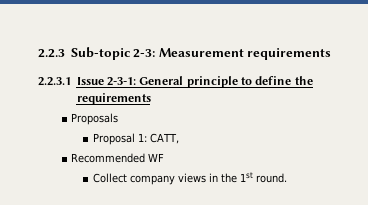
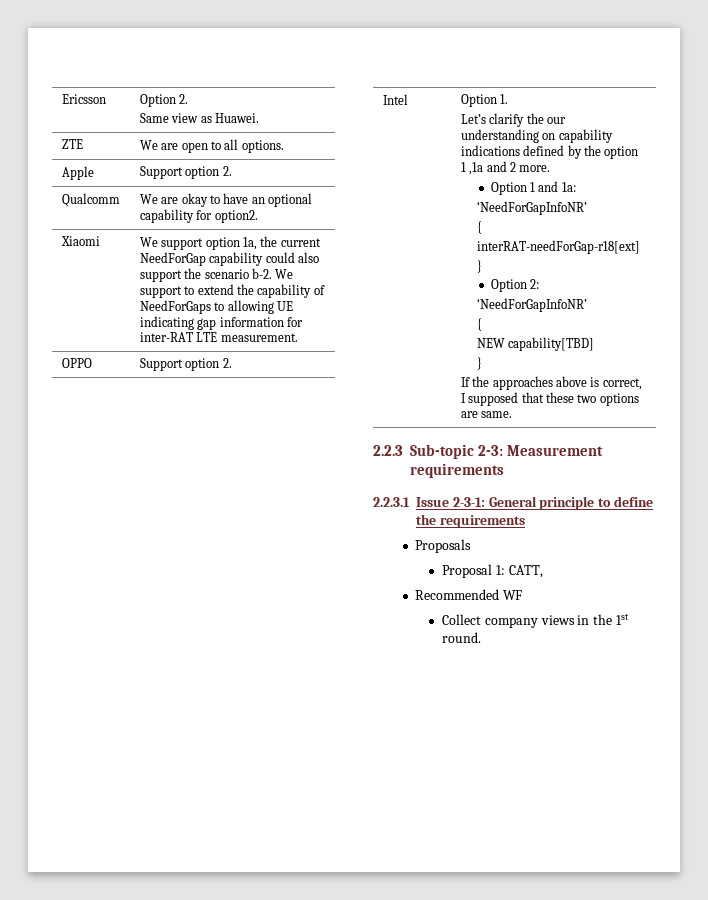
(38, 53) none -> [61,94,106,104] [139,94,189,107] [139,113,259,123] [61,139,83,149] [139,139,284,153] [61,166,94,180] [139,166,232,179] [61,193,120,207] [139,193,313,207] [139,209,258,223] [60,236,100,246] [139,236,321,250] [139,252,319,266] [139,268,294,282] [139,284,325,298] [139,300,293,314] [139,316,303,330] [139,332,298,342] [61,358,92,368] [139,358,232,371] [382,94,408,105] [460,94,509,107] [460,113,566,127] [460,129,613,143] [460,145,639,159] [460,161,551,175] [490,181,576,195] [476,201,587,215] [476,221,482,234] [476,240,640,254] [476,260,482,273] [490,279,540,292] [476,298,587,312] [476,318,482,331] [476,337,595,351] [476,357,482,370] [460,376,642,390] [460,392,639,406] [460,411,513,418] Ericsson | Option 2. // Same view as Huawei. // ZTE | We are open to all options. // Apple | Support option 2. // Qualcomm | We are okay to have an optional capability for option2. // Xiaomi | We support option 1a, the current NeedForGap capability could also support the scenario b-2. We support to extend the capability of NeedForGaps to allowing UE indicating gap information for inter-RAT LTE measurement. // OPPO | Support option 2. // Intel | Option 1. // Let’s clarify the our understanding on capability indications defined by the option 1 ,1a and 2 more. // Option 1 and 1a: // ‘NeedForGapInfoNR’ // { // interRAT-needForGap-r18[ext] // } // Option 2: // ‘NeedForGapInfoNR’ // { // NEW capability[TBD] // } // If the approaches above is correct, I supposed that these two options are same. //

